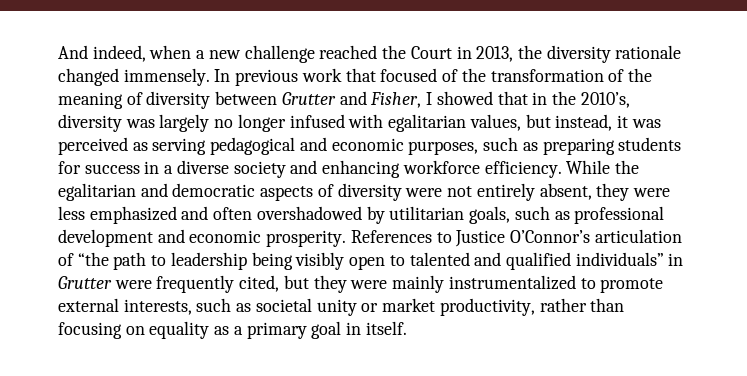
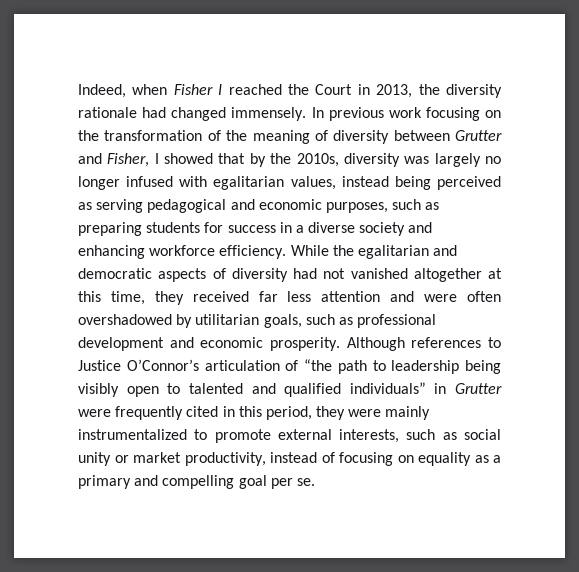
[58,45,315,63] And indeed, when a new challenge -> [78,84,223,98] Indeed, when Fisher I
(682, 52) none -> [142,107,167,118] had
[345,68,459,82] that focused of -> [425,107,501,121] focusing on
[532,91,630,108] in the 2010’s, -> [249,153,339,167] by the 2010s,
[525,114,661,131] but instead, it was -> [341,176,431,190] instead being
[405,183,670,201] [58,206,209,224] were not entirely absent, they were less emphasized and -> [293,268,502,282] [78,291,458,305] had not vanished altogether at this time, they received far less attention and were
[350,230,432,243] References -> [346,337,482,351] Although references
[239,275,309,292] cited, but -> [186,406,312,420] cited in this period,
[255,298,312,312] societal -> [463,429,501,440] social
[539,298,625,312] rather than -> [270,452,335,463] instead of
[311,321,407,339] goal in itself. -> [134,475,315,489] and compelling goal per se.

